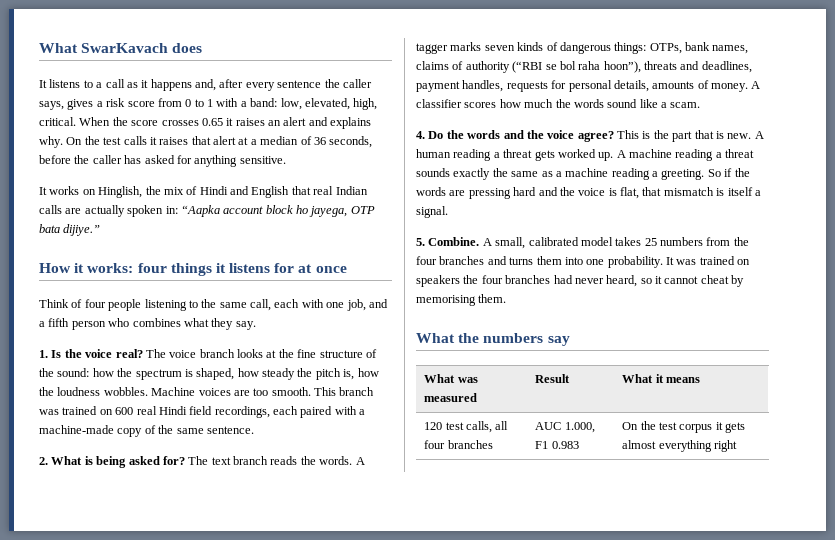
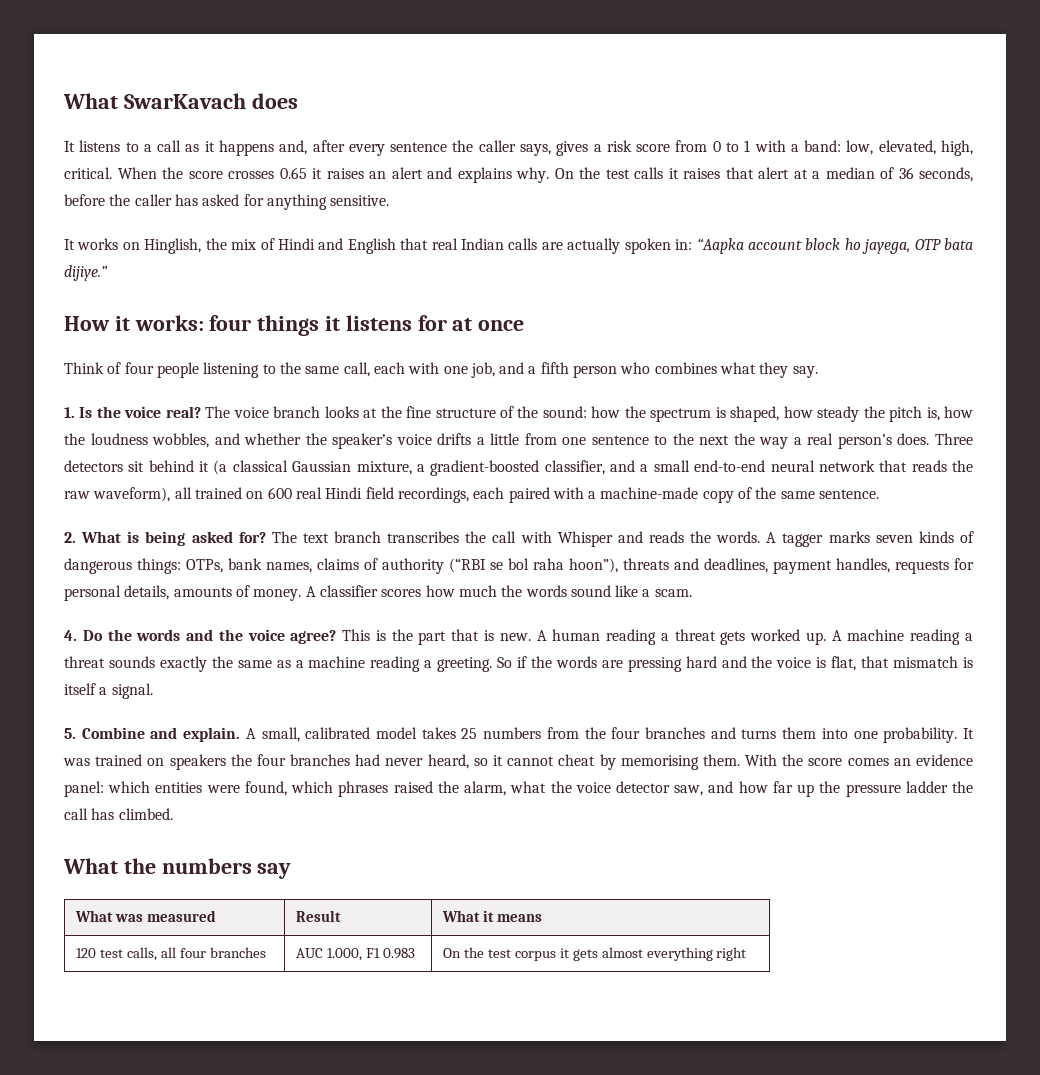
[103,387,375,396] [39,409,59,415] wobbles. Machine voices are too smooth. This branch was -> [152,433,973,449] [64,460,973,476] [64,487,192,502] wobbles, and whether the speaker’s voice drifts a little from one sentence to the next the way a real person’s does. Three detectors sit behind it (a classical Gaussian mixture, a gradient-boosted classifier, and a small end-to-end neural network that reads the raw waveform), all
(268, 460) none -> [387,531,643,547] transcribes the call with Whisper and
[428,237,480,246] Combine. -> [81,727,241,742] Combine and explain.
(507, 298) none -> [745,754,973,766] [64,781,974,797] [64,808,173,820] With the score comes an evidence panel: which entities were found, which phrases raised the alarm, what the voice detector saw, and how far up the pressure ladder the call has climbed.

